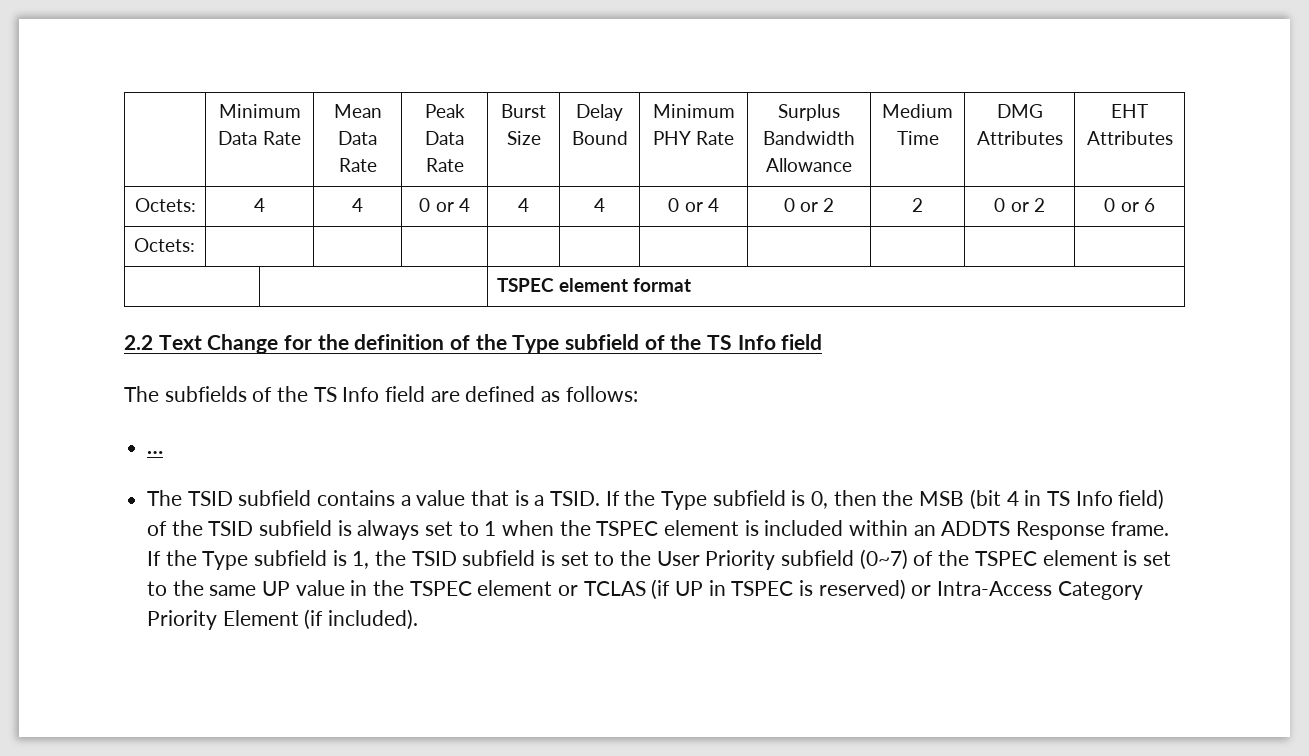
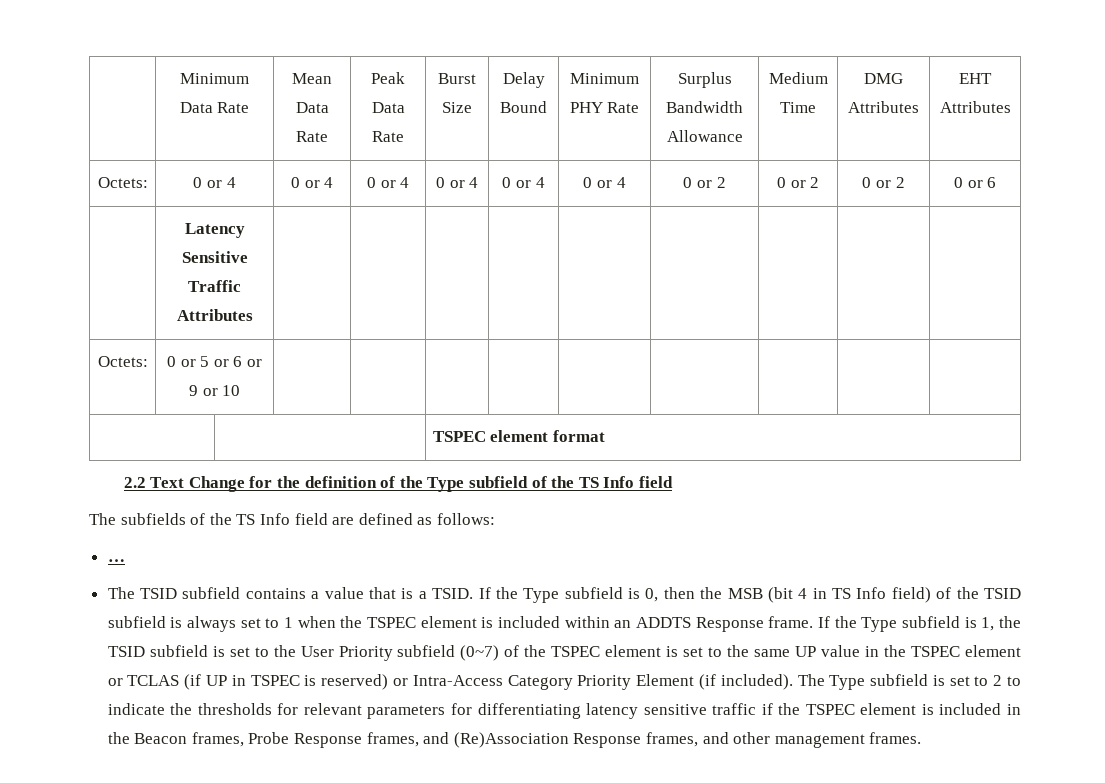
[254,198,265,212] [352,198,363,212] [419,198,470,212] [518,198,529,212] 4 | 4 | 0 or 4 | 4 | -> [193,177,236,188] [290,177,334,188] [366,177,410,188] [435,177,479,188] [502,177,531,188] 0 or 4 | 0 or 4 | 0 or 4 | 0 or 4 | 0 or
(835, 205) none -> [776,177,806,188] 0 or
[133,238,195,252] Octets: | -> [184,223,245,238] [181,251,248,263] [188,280,241,292] [176,309,253,321] [97,356,148,367] [167,356,262,367] [188,385,241,396] | Latency Sensitive Traffic Attributes | | | | | | | | | // Octets: | 0 or 5 or 6 or 9 or 10
(419, 619) none -> [797,674,1021,690] [107,703,1021,719] [107,732,922,748] The Type subfield is set to 2 to indicate the thresholds for relevant parameters for differentiating latency sensitive traffic if the TSPEC element is included in the Beacon frames, Probe Response frames, and (Re)Association Response frames, and other management frames.

